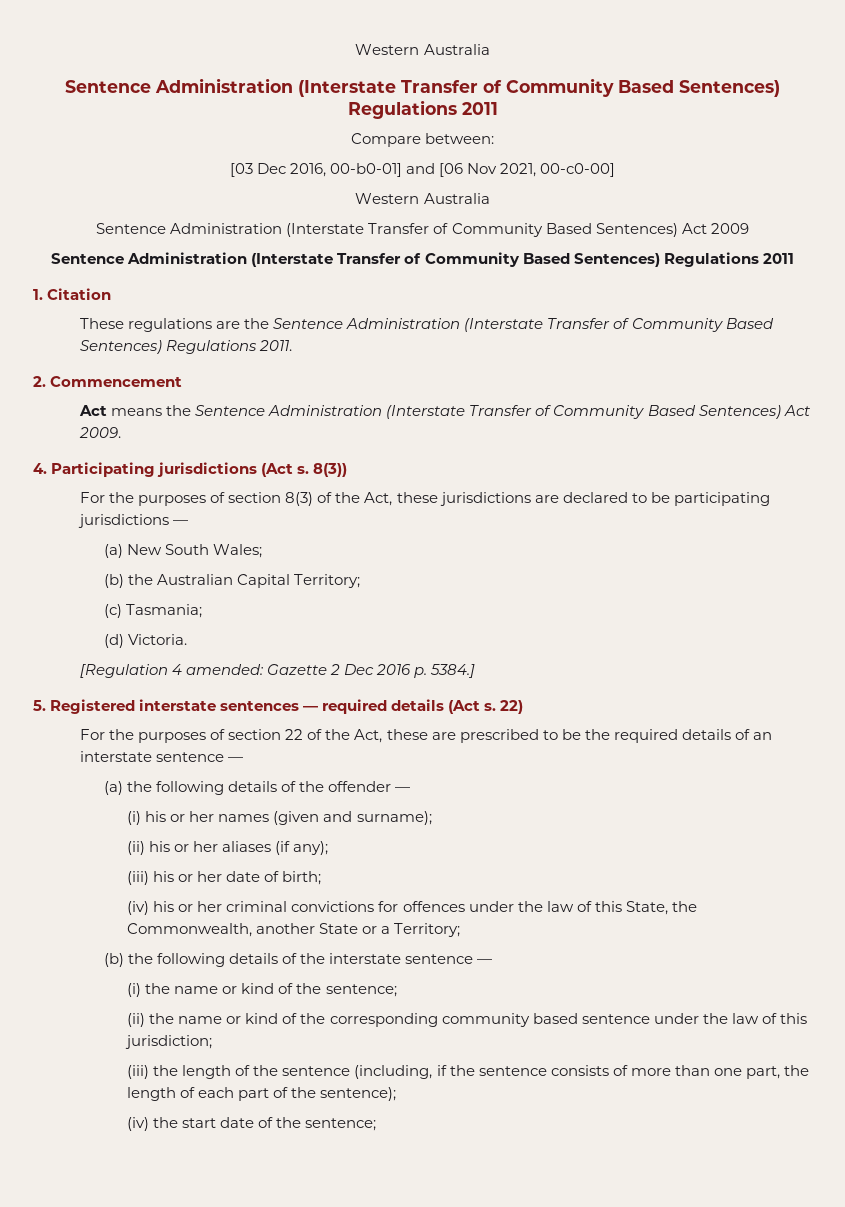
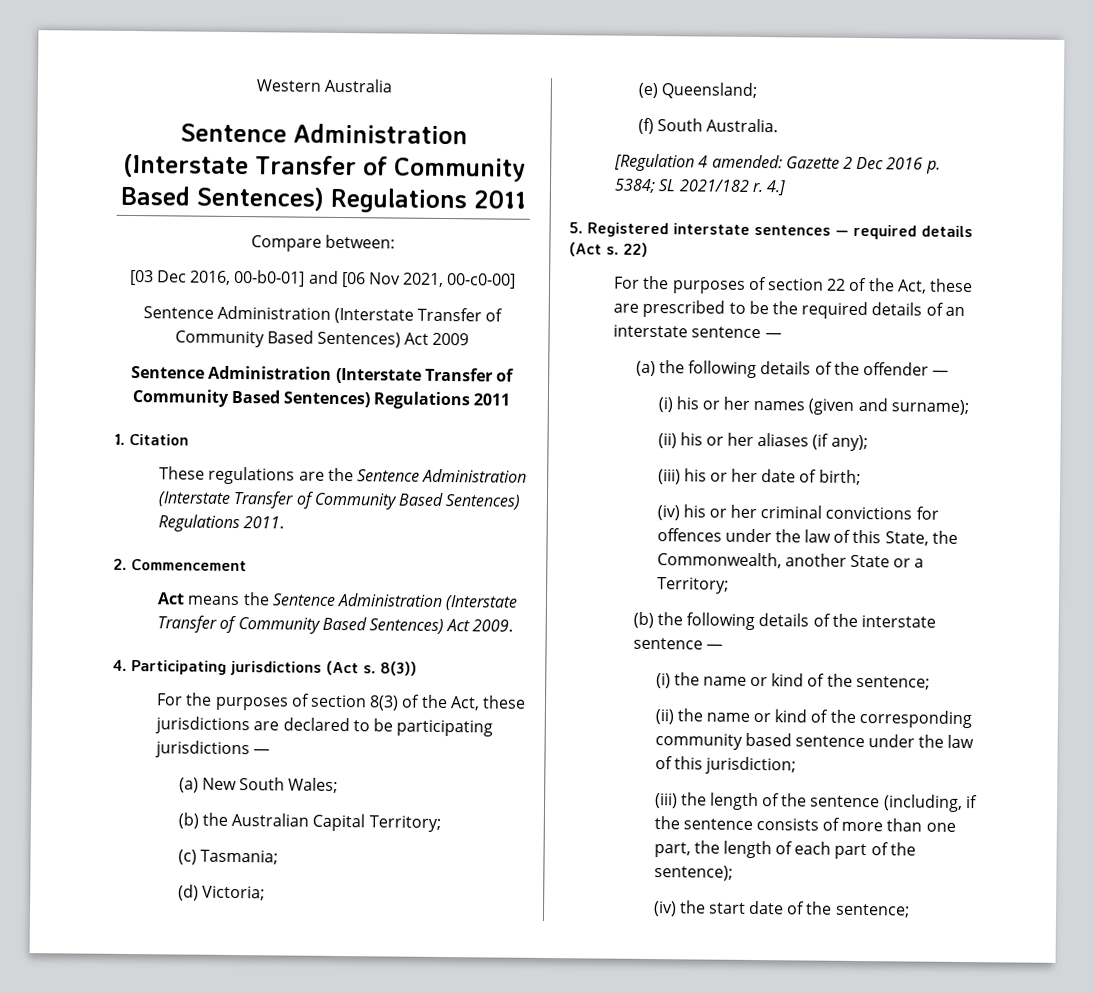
[355,193,490,204] // Western Australia -> (517, 281) none
[127,634,187,645] Victoria. -> [202,885,266,901] [637,82,758,100] [637,117,779,135] Victoria; // (e) Queensland; // (f) South Australia.
[430,664,476,678] 5384.] -> [614,178,787,196] 5384; SL 2021/182 r. 4.]

